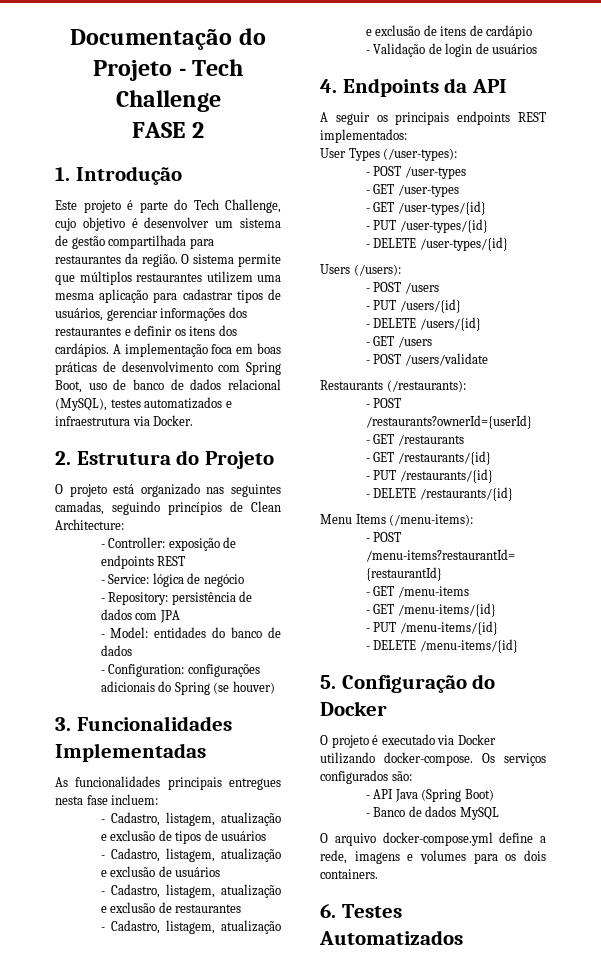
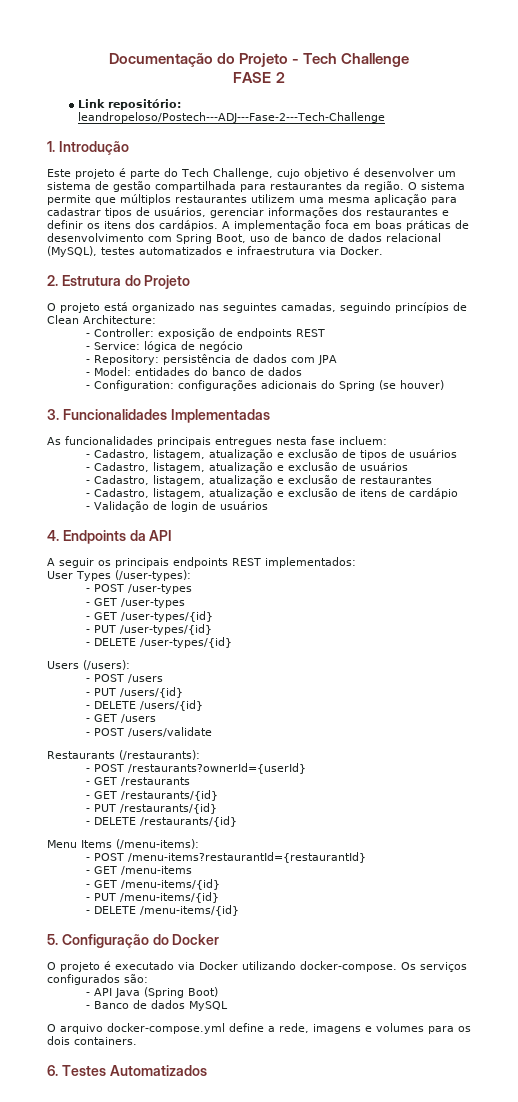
(204, 130) none -> [78,99,182,110] [78,112,386,123] // Link repositório: leandropeloso/Postech---ADJ---Fase-2---Tech-Challenge

